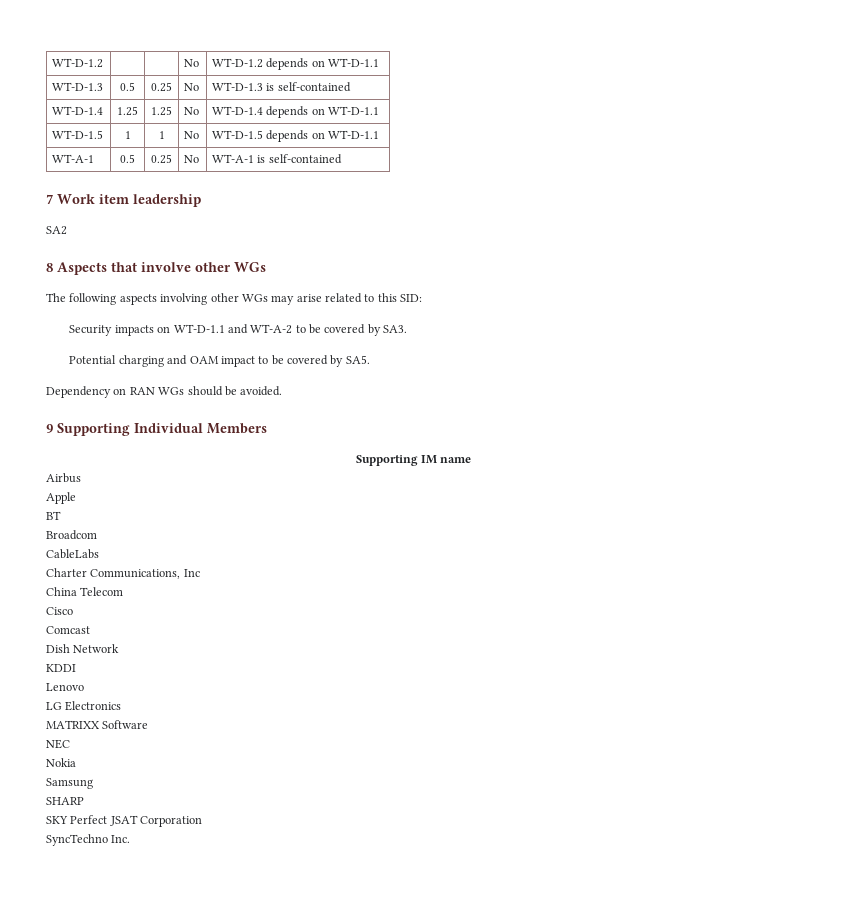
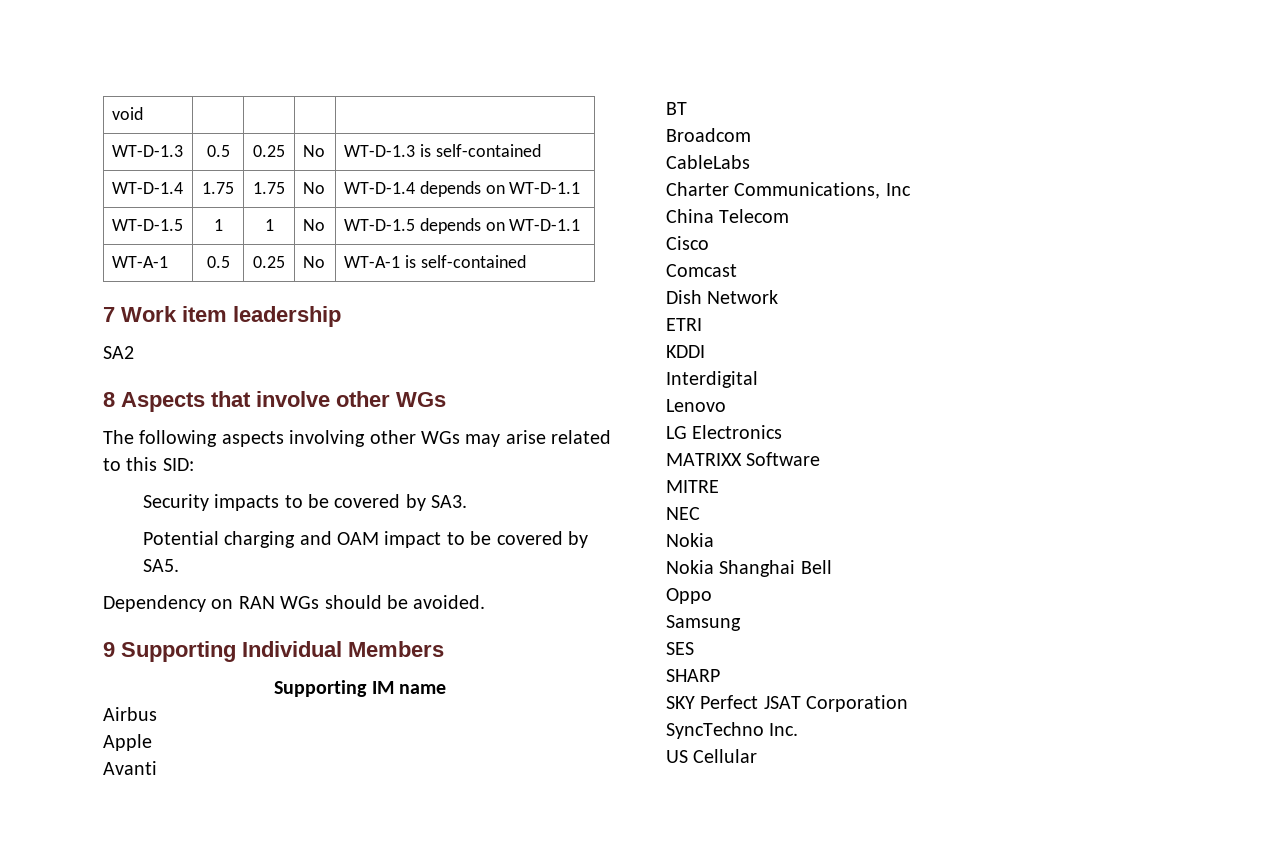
[52,58,104,68] [184,59,200,67] [212,58,380,70] WT-D-1.2 | | | No | WT-D-1.2 depends on WT-D-1.1 -> [111,107,143,120] void | | | |
[117,106,138,116] [151,106,172,116] 1.25 | 1.25 -> [202,182,234,194] [253,182,285,194] 1.75 | 1.75
[157,324,293,334] on WT-D-1.1 and WT-A-2 -> (280, 502) none
(76, 498) none -> [103,761,157,775] // Avanti
(120, 648) none -> [666,318,702,331] // ETRI
(76, 668) none -> [666,371,758,388] // Interdigital
(149, 724) none -> [666,480,719,493] // MITRE
(76, 762) none -> [666,560,832,577] [666,588,712,604] // Nokia Shanghai Bell // Oppo
(93, 783) none -> [666,642,694,655] // SES
(131, 839) none -> [666,749,758,763] // US Cellular

